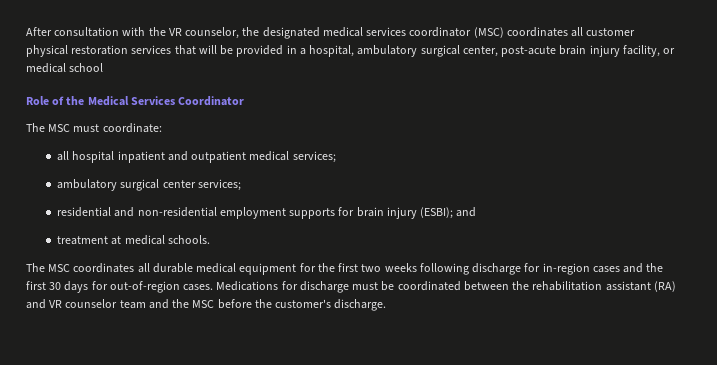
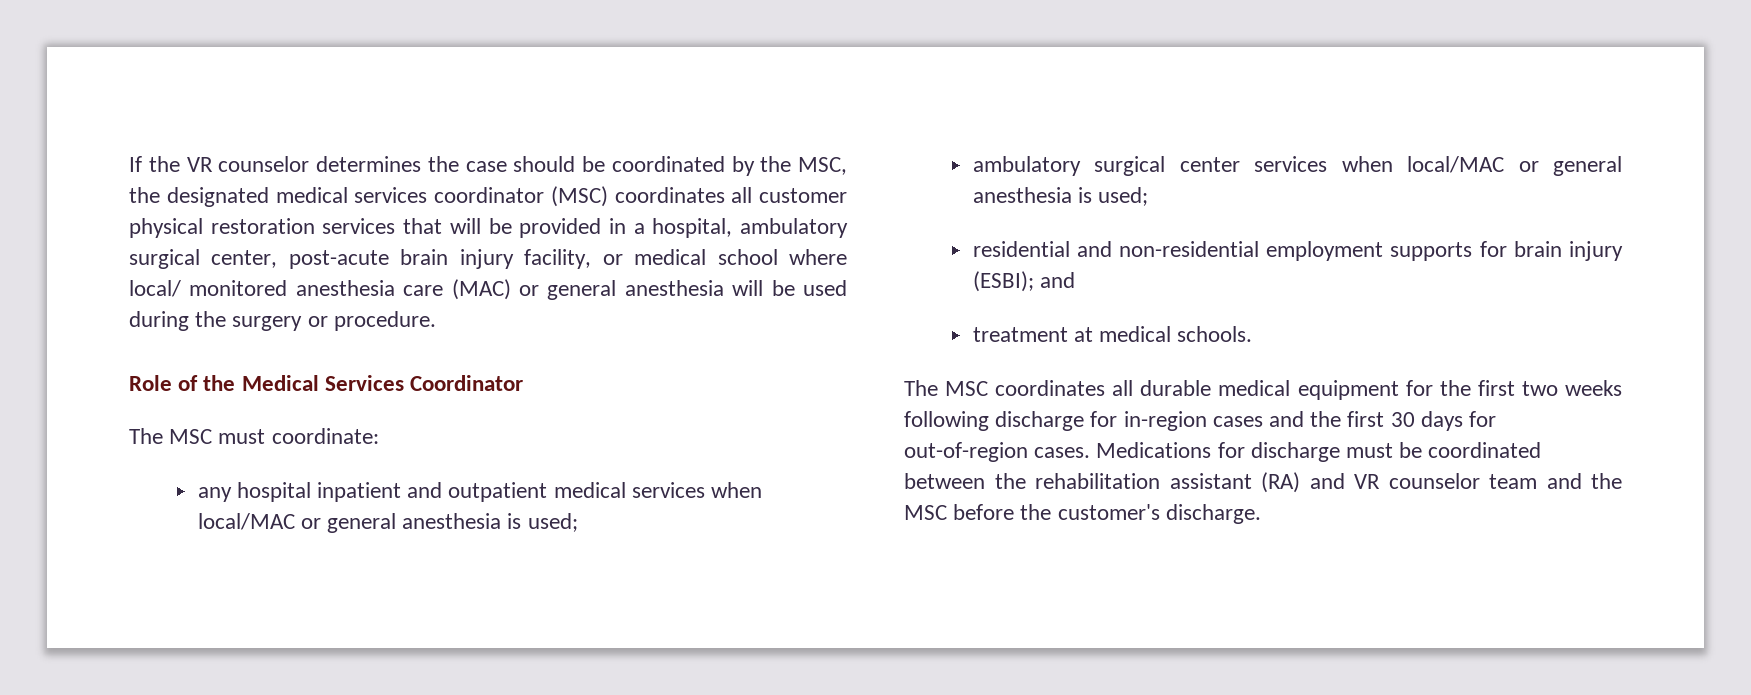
[26,27,240,39] After consultation with the VR counselor, -> [129,156,847,176] If the VR counselor determines the case should be coordinated by the MSC,
(104, 67) none -> [789,249,847,265] [129,279,847,300] [129,311,436,331] where local/ monitored anesthesia care (MAC) or general anesthesia will be used during the surgery or procedure.
[57,151,70,161] all -> [197,487,232,502] any
[292,151,336,163] [57,179,241,191] services; // ambulatory surgical center services; -> [631,482,763,498] [197,513,578,533] [972,156,1622,176] [972,187,1149,206] services when local/MAC or general anesthesia is used; // ambulatory surgical center services when local/MAC or general anesthesia is used;

